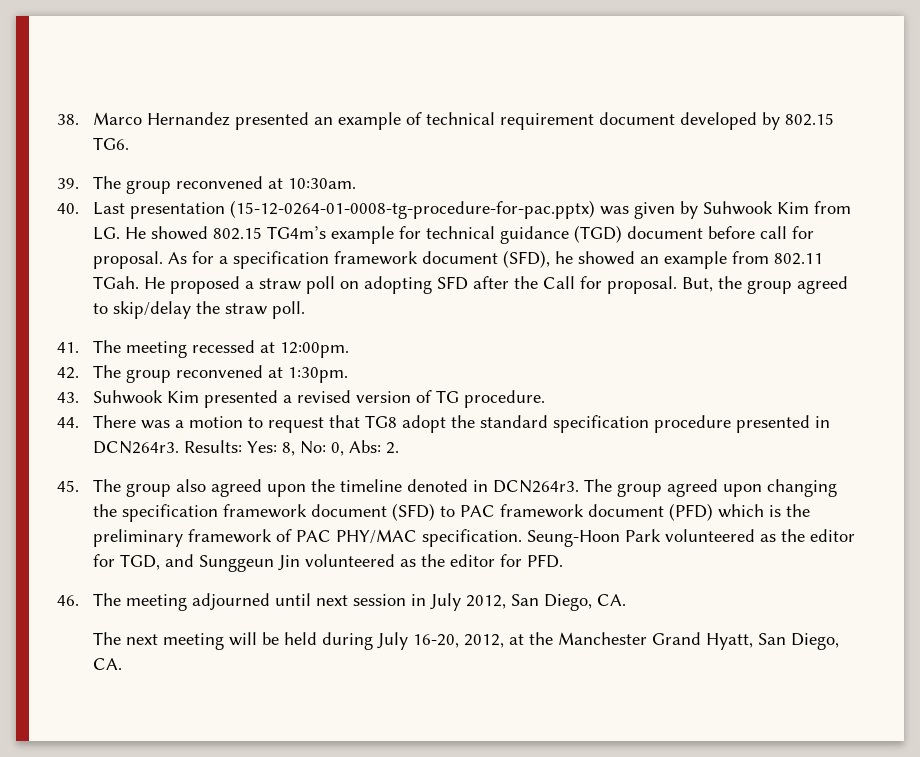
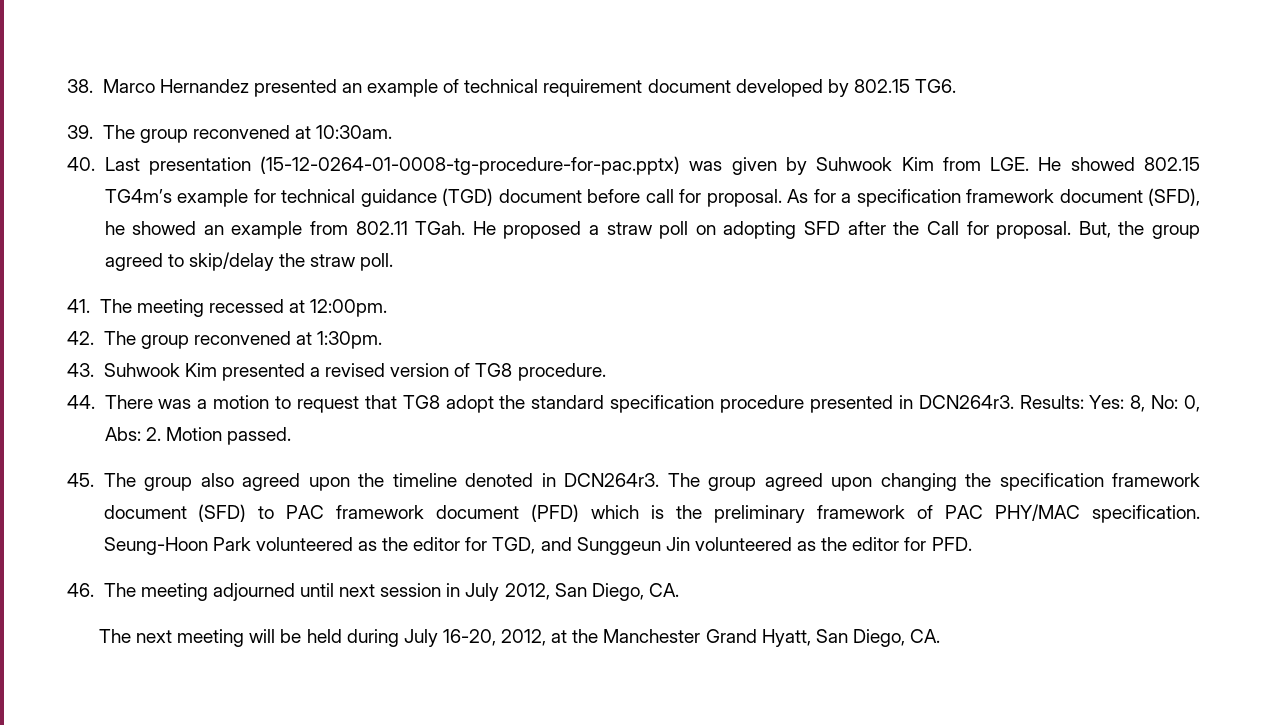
[92,227,120,240] LG. -> [990,157,1030,171] LGE.
[435,390,459,403] TG -> [475,363,513,377] TG8
(399, 448) none -> [165,427,291,445] Motion passed.

